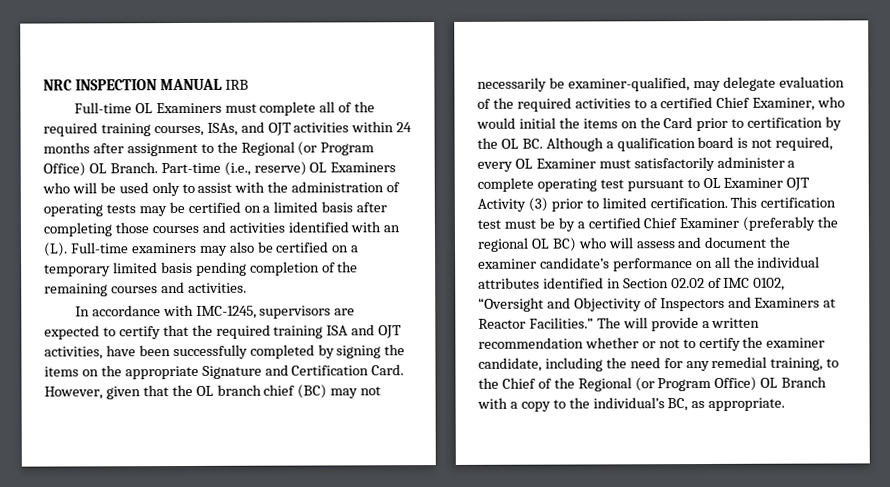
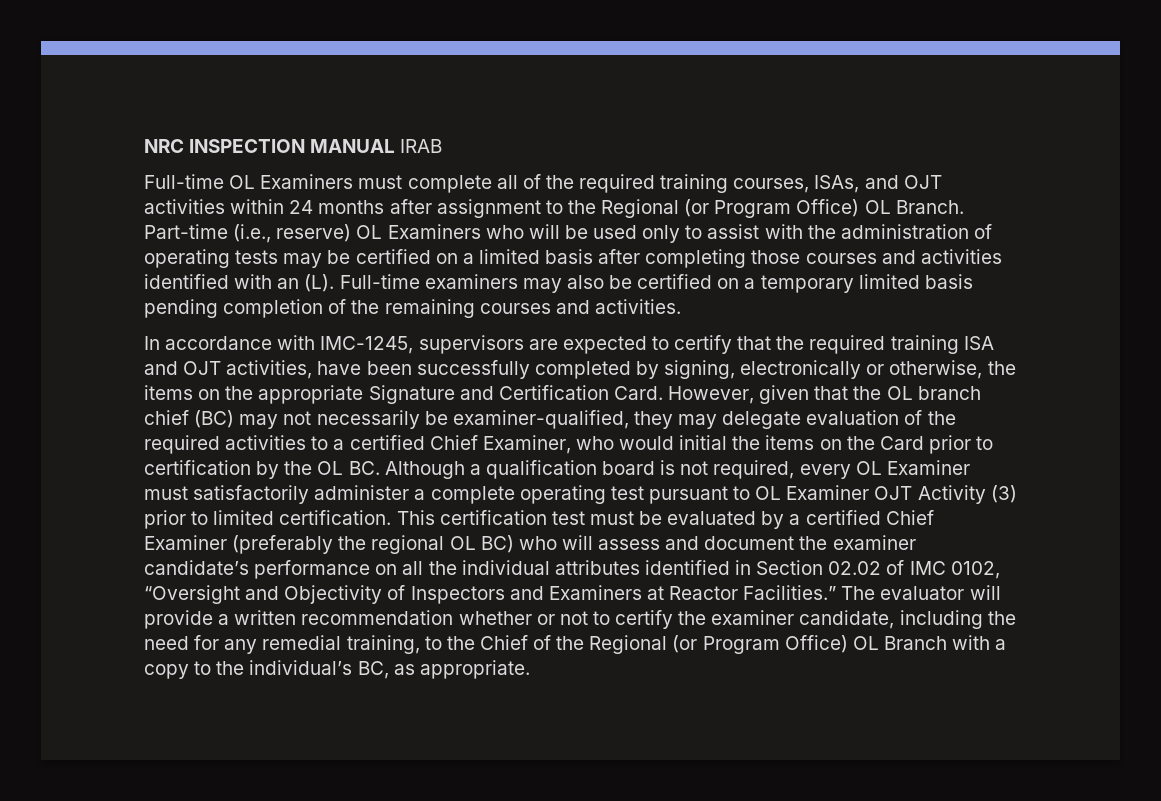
[224,79,249,90] IRB -> [400,139,443,153] IRAB
[336,345,382,359] signing -> [664,360,983,379] signing, electronically or otherwise,
(690, 84) none -> [633,411,673,429] they
(555, 223) none -> [667,511,757,525] evaluated
(621, 323) none -> [880,586,965,600] evaluator

